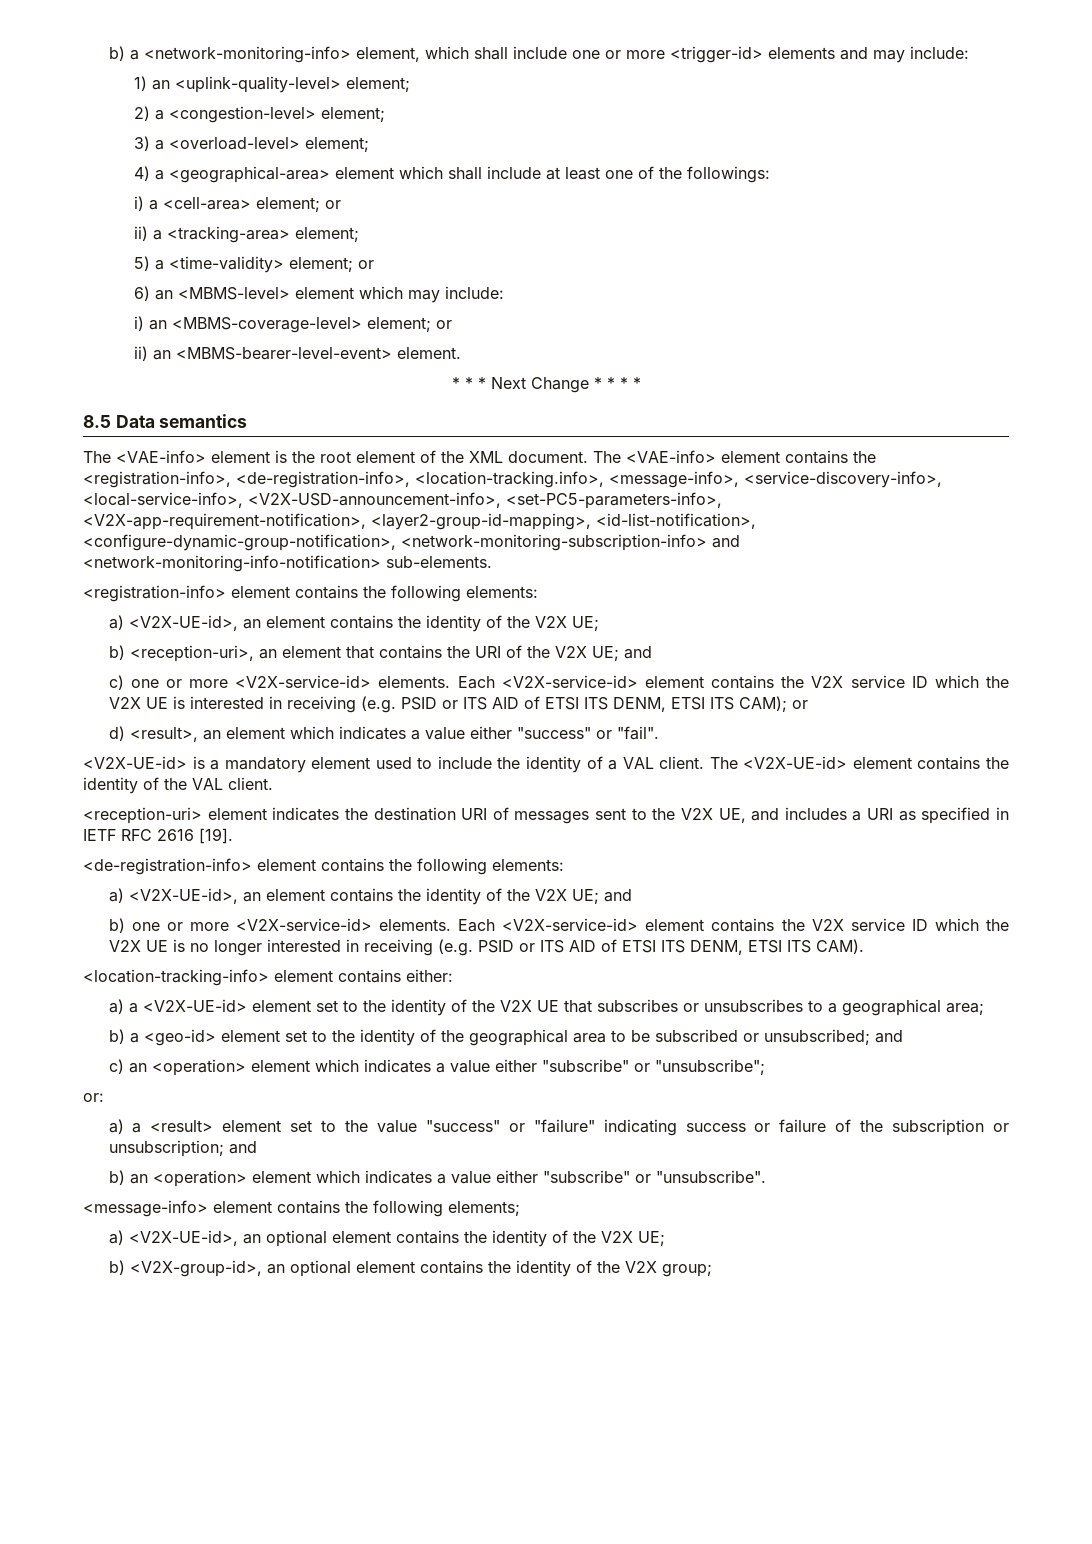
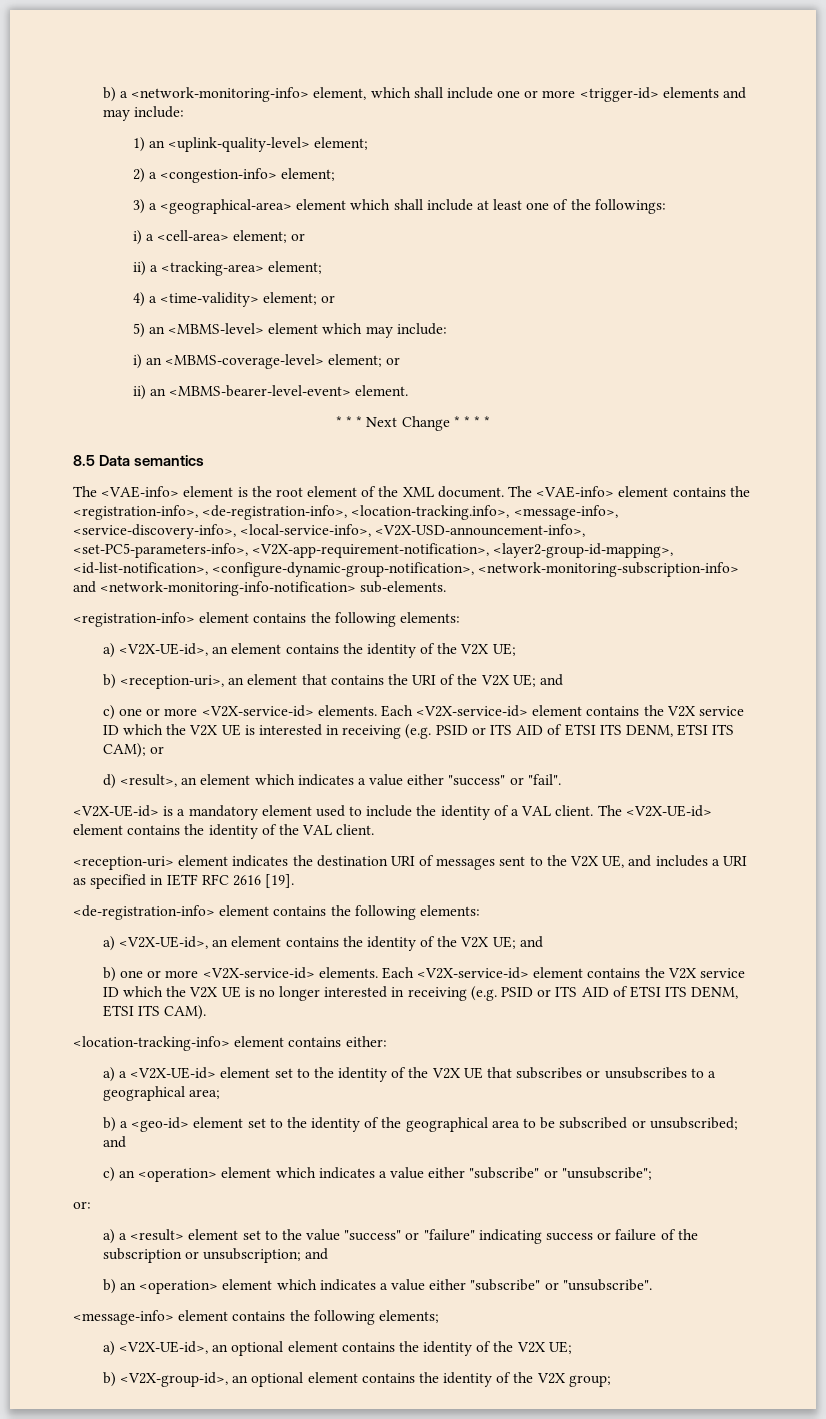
[169,106,317,123] <congestion-level> -> [159,168,277,183] <congestion-info>
[169,137,370,152] [134,166,165,181] <overload-level> element; // 4) a -> (157, 206) none
[134,256,151,271] 5) -> [132,292,145,307] 4)
[134,286,151,301] 6) -> [132,323,145,338] 5)

